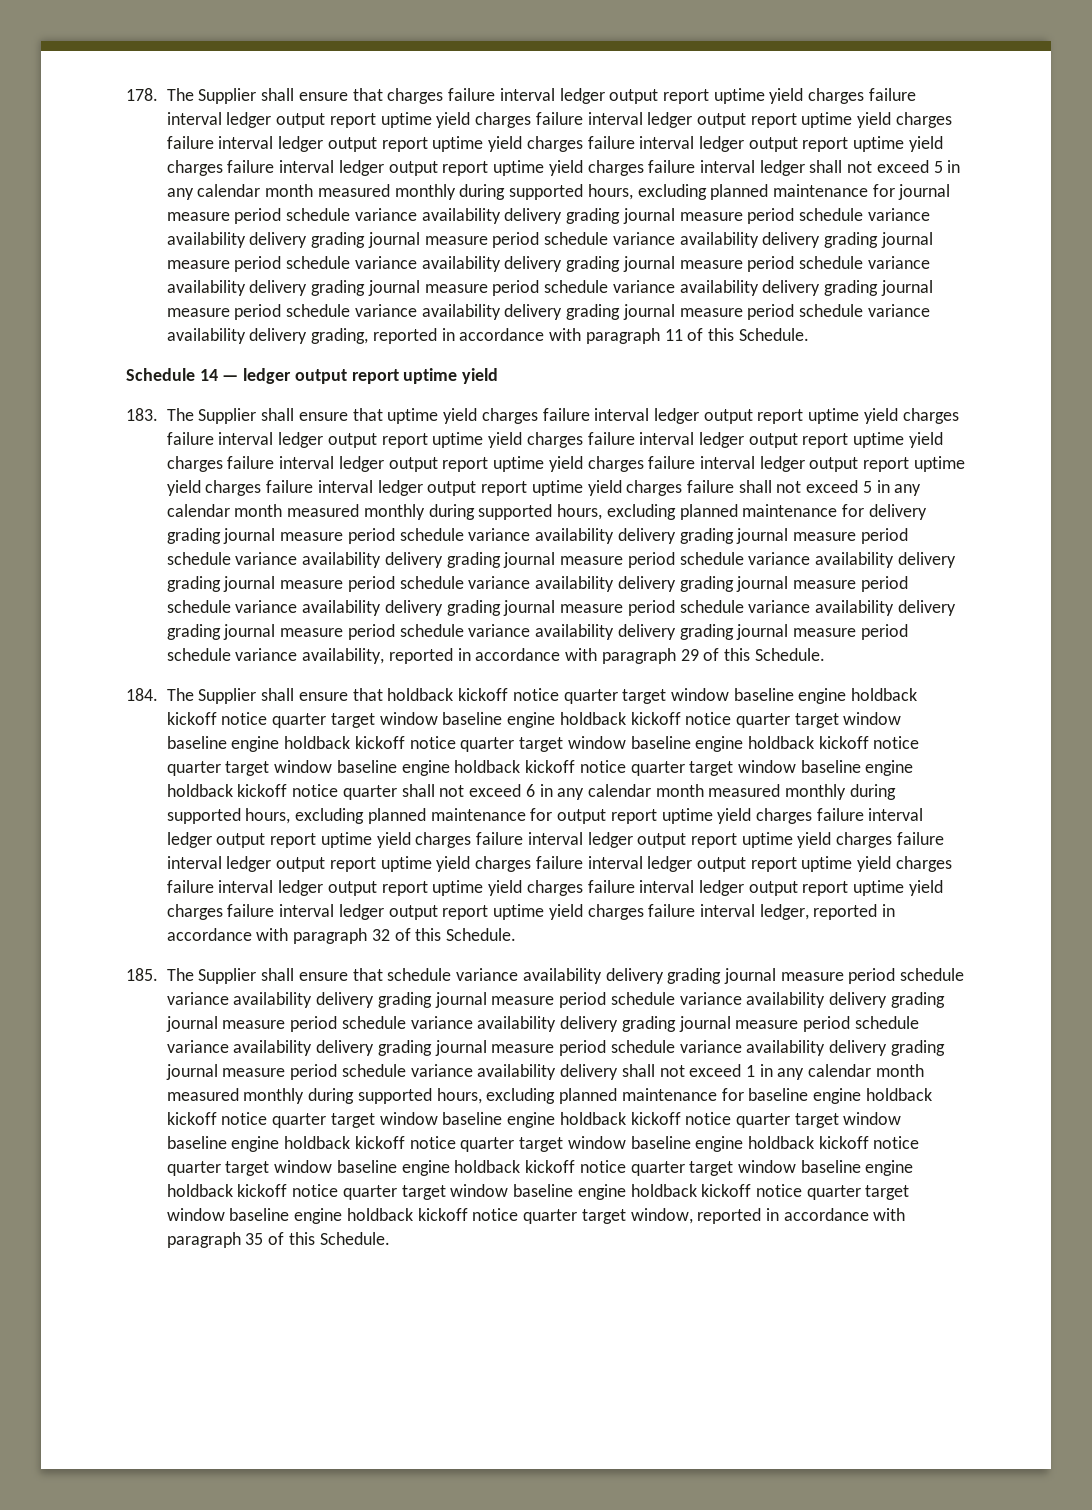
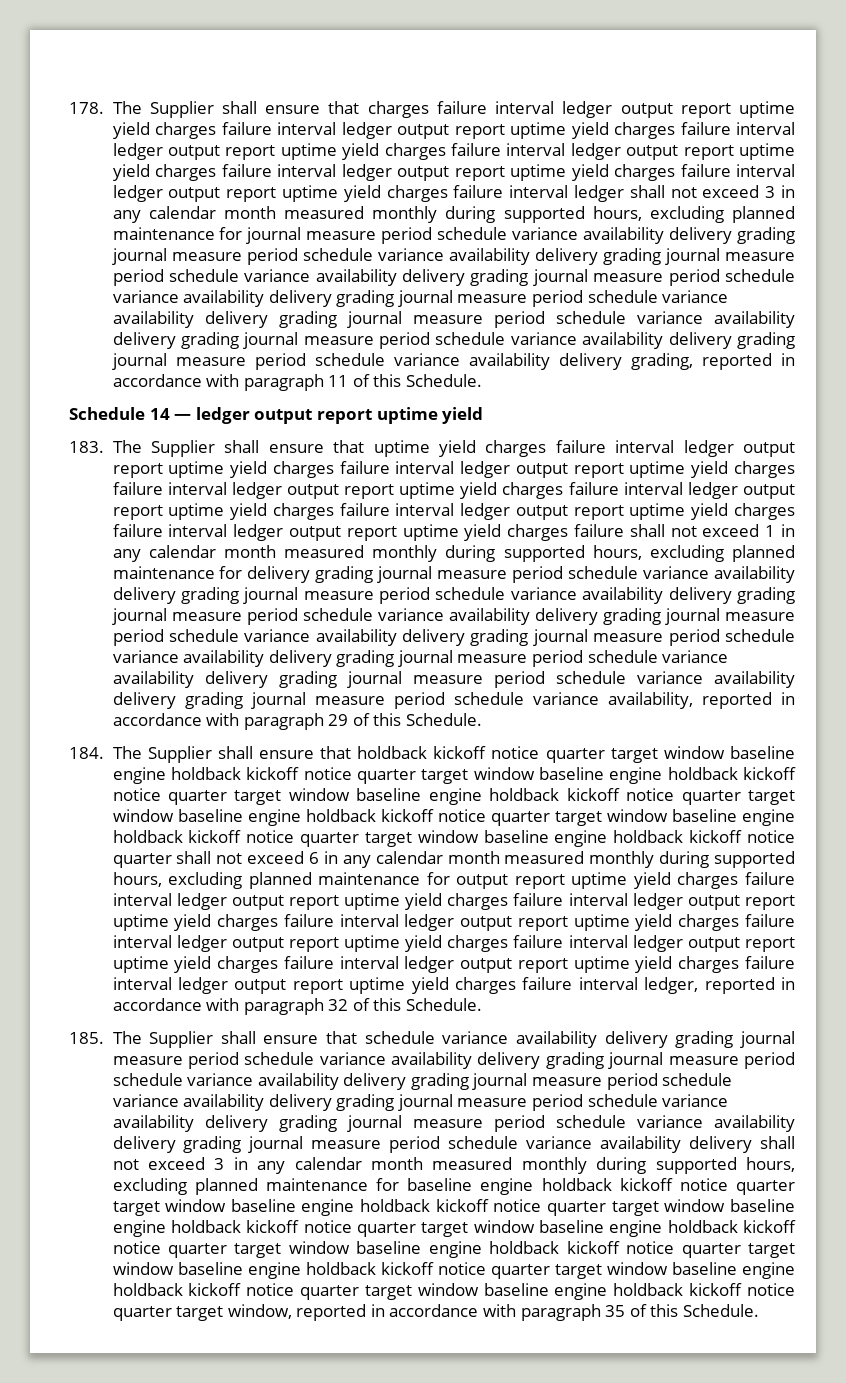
[933,161,943,173] 5 -> [765,186,776,198] 3
[862,481,872,493] 5 -> [765,525,776,537] 1
[746,1065,756,1077] 1 -> [214,1158,225,1170] 3

